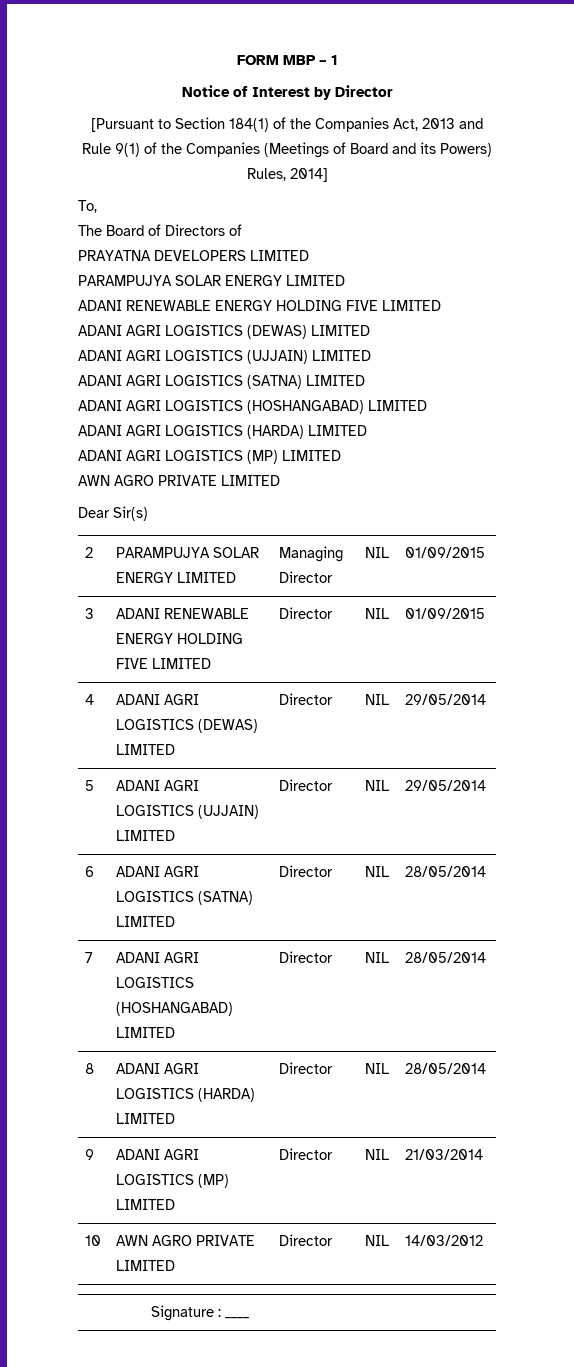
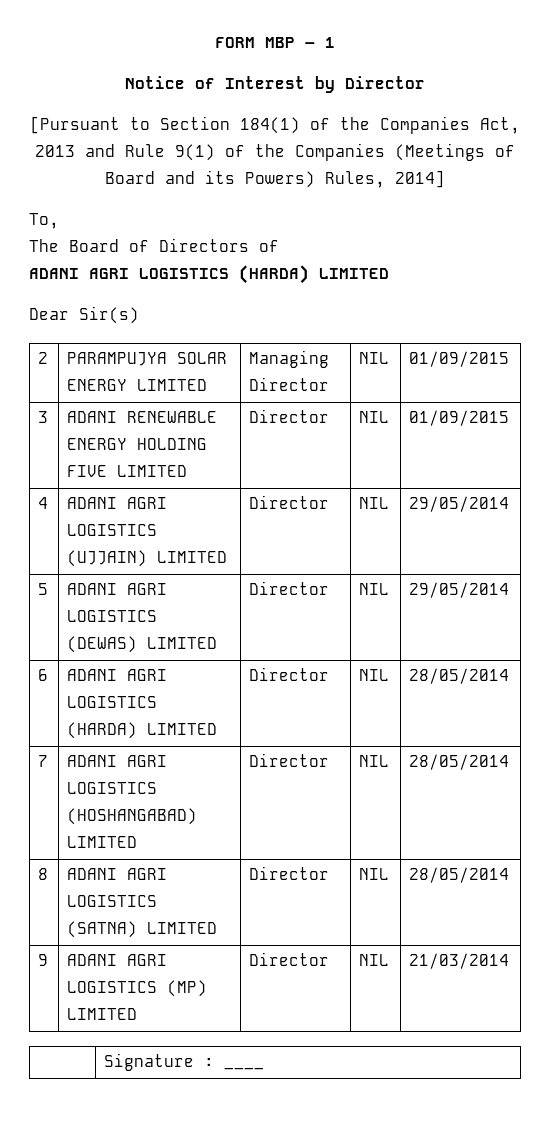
[78,250,309,261] [78,275,345,286] [78,300,441,311] [78,325,370,339] [78,350,371,364] [78,375,365,389] [78,400,427,414] [78,425,367,439] [78,450,341,464] [78,475,280,486] // PRAYATNA DEVELOPERS LIMITED // PARAMPUJYA SOLAR ENERGY LIMITED // ADANI RENEWABLE ENERGY HOLDING FIVE LIMITED // ADANI AGRI LOGISTICS (DEWAS) LIMITED // ADANI AGRI LOGISTICS (UJJAIN) LIMITED // ADANI AGRI LOGISTICS (SATNA) LIMITED // ADANI AGRI LOGISTICS (HOSHANGABAD) LIMITED // ADANI AGRI LOGISTICS (HARDA) LIMITED // ADANI AGRI LOGISTICS (MP) LIMITED // AWN AGRO PRIVATE LIMITED -> [29,265,389,284] // ADANI AGRI LOGISTICS (HARDA) LIMITED
[198,719,259,733] (DEWAS) -> [67,550,148,567] (UJJAIN)
[198,805,260,819] (UJJAIN) -> [67,636,138,653] (DEWAS)
[198,891,254,905] (SATNA) -> [67,722,138,739] (HARDA)
[198,1088,256,1102] (HARDA) -> [67,921,138,938] (SATNA)
[85,1235,102,1246] [116,1235,256,1246] [116,1260,176,1271] [279,1234,334,1246] [365,1235,390,1246] [405,1235,484,1246] // 10 | AWN AGRO PRIVATE LIMITED | Director | NIL | 14/03/2012 -> (510, 961) none

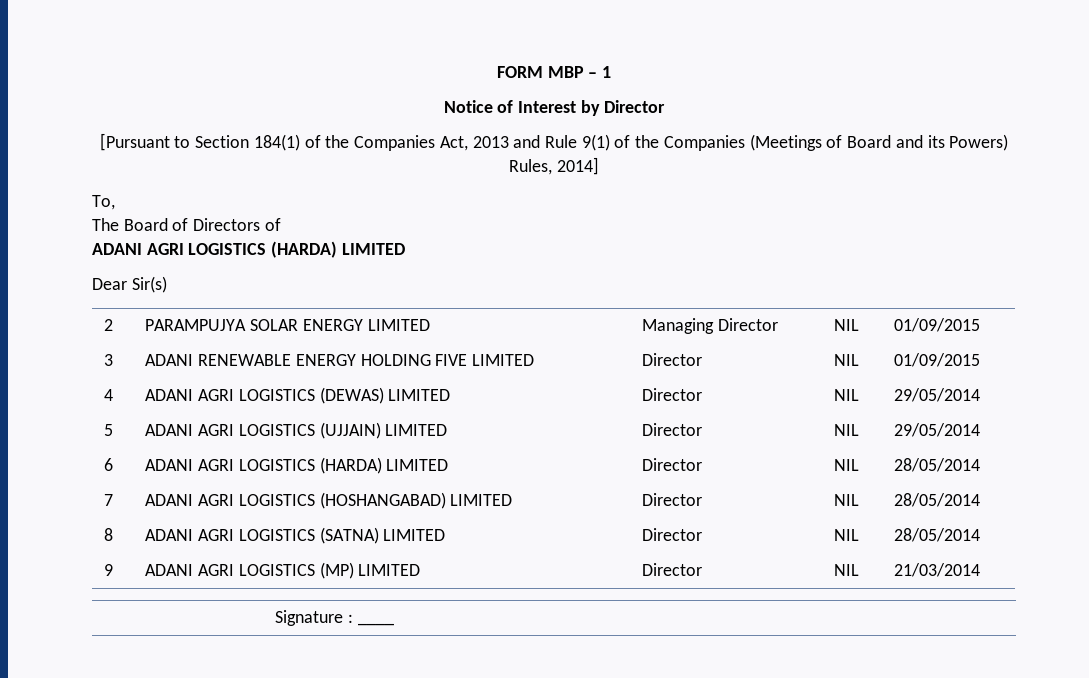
[67,550,148,567] (UJJAIN) -> [319,387,384,404] (DEWAS)
[67,636,138,653] (DEWAS) -> [319,422,381,439] (UJJAIN)

